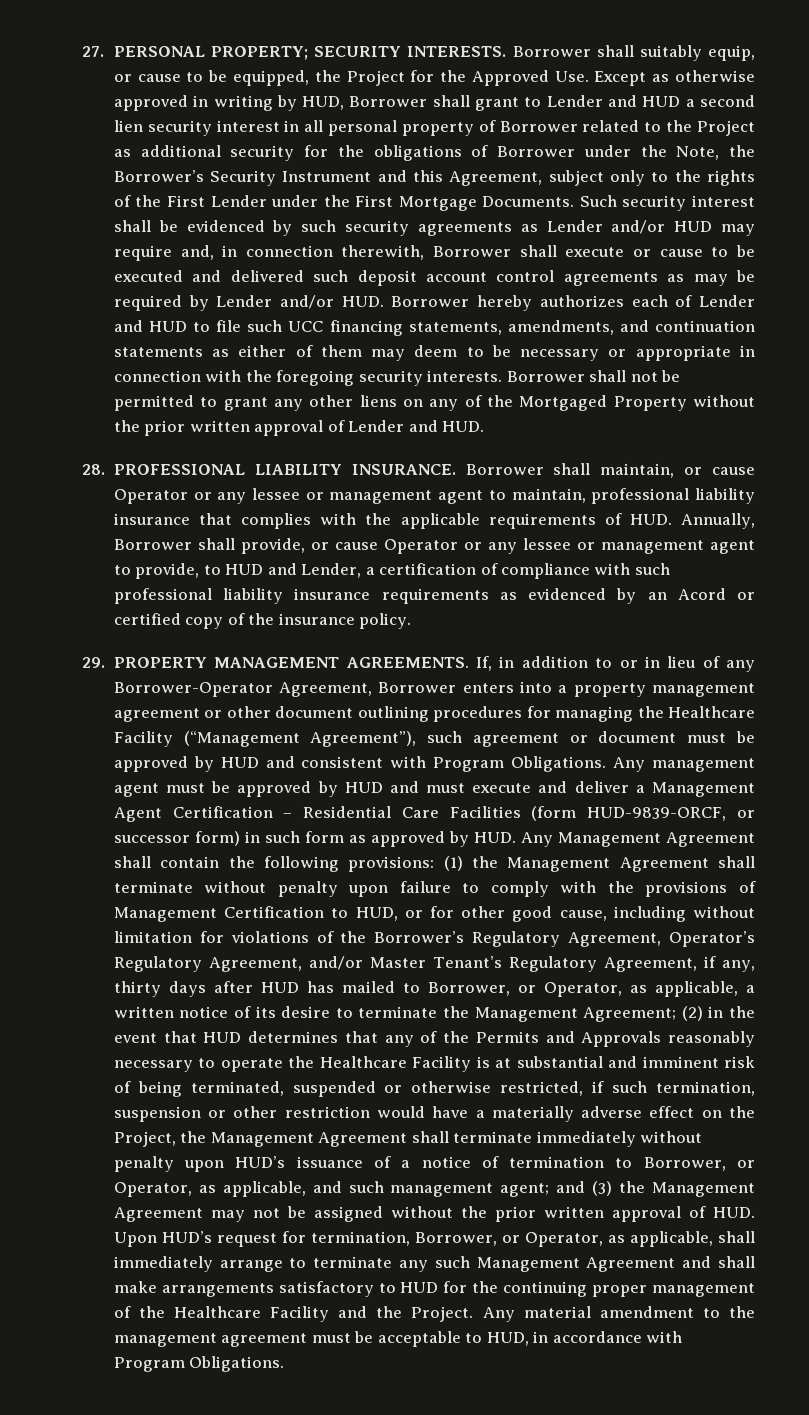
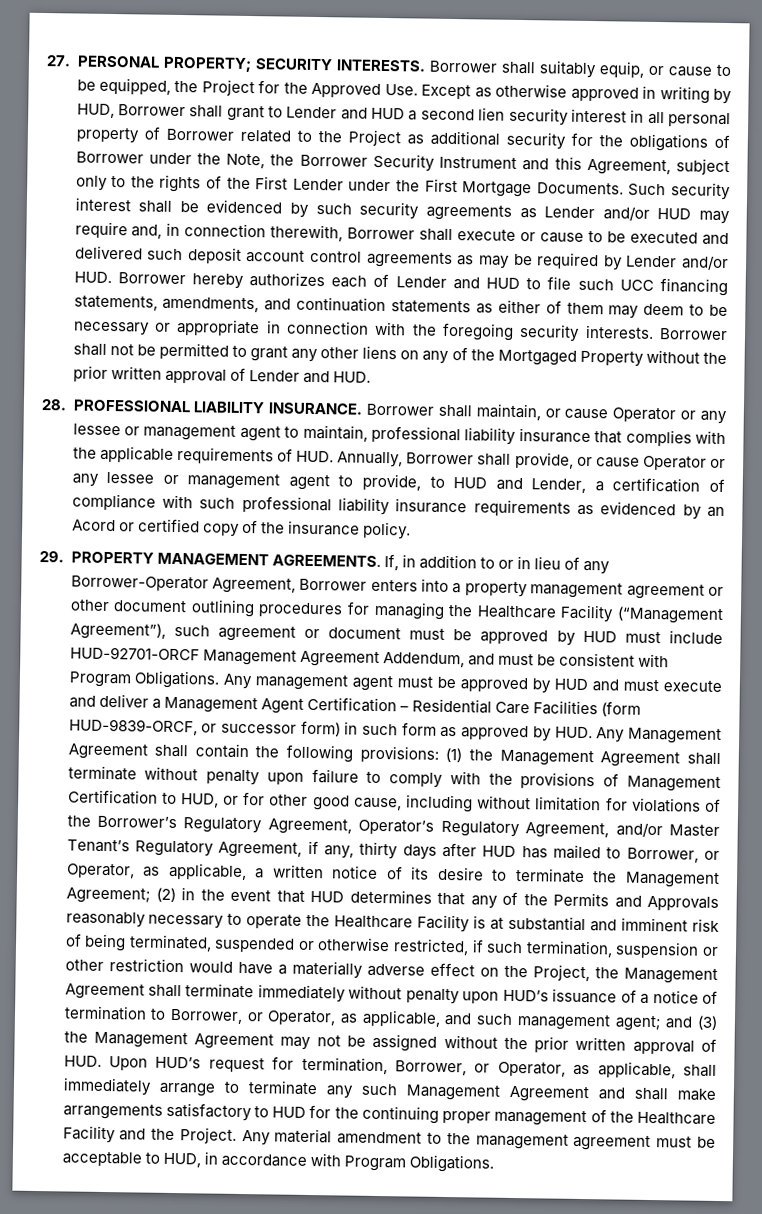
[113,170,204,182] Borrower’s -> [299,154,368,167] Borrower
[265,756,295,768] and -> [624,630,723,645] [69,646,556,668] must include HUD-92701-ORCF Management Agreement Addendum, and must be

